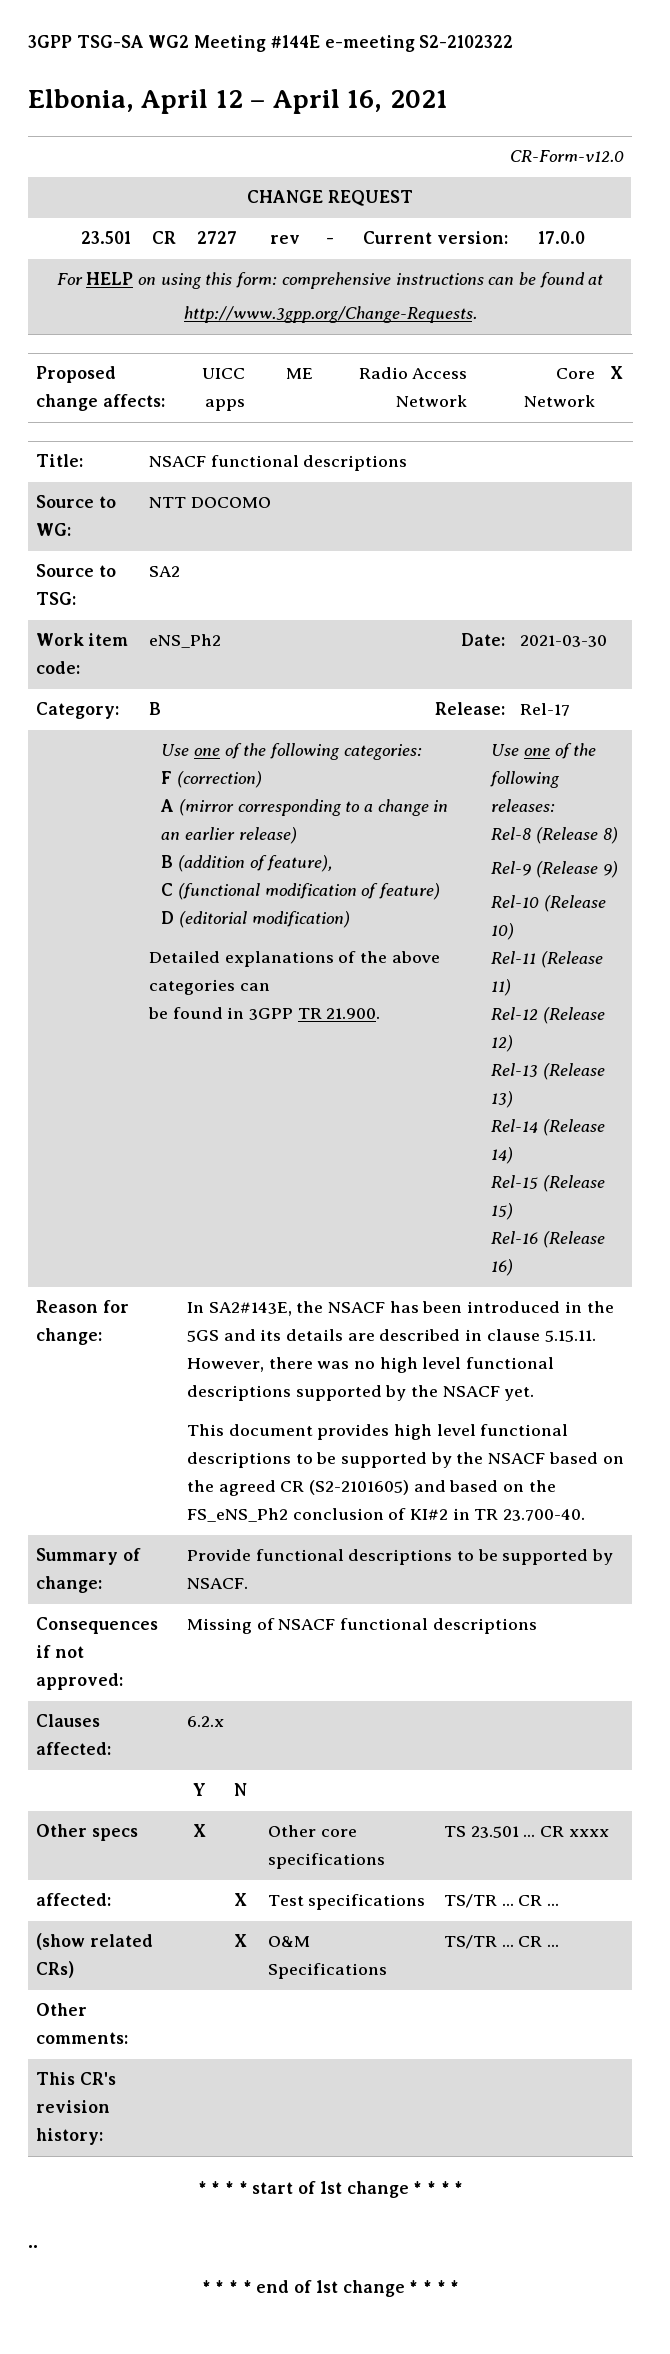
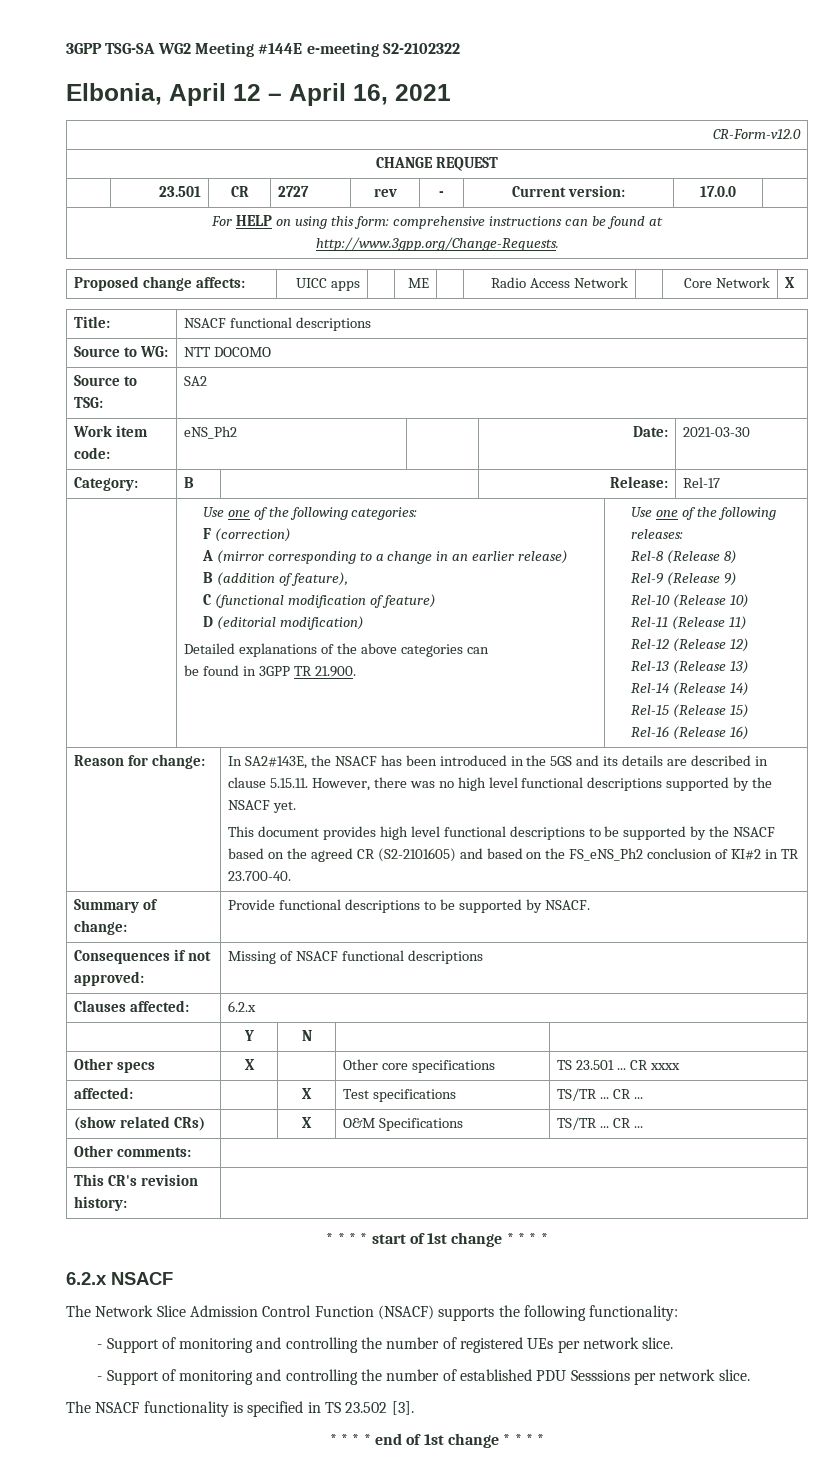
[28,2245,38,2248] .. -> [66,1272,173,1285] [66,1305,679,1321] [97,1337,674,1353] [97,1369,750,1385] [66,1401,414,1417] 6.2.x NSACF // The Network Slice Admission Control Function (NSACF) supports the following functionality: // - Support of monitoring and controlling the number of registered UEs per network slice. // - Support of monitoring and controlling the number of established PDU Sesssions per network slice. // The NSACF functionality is specified in TS 23.502 [3].

